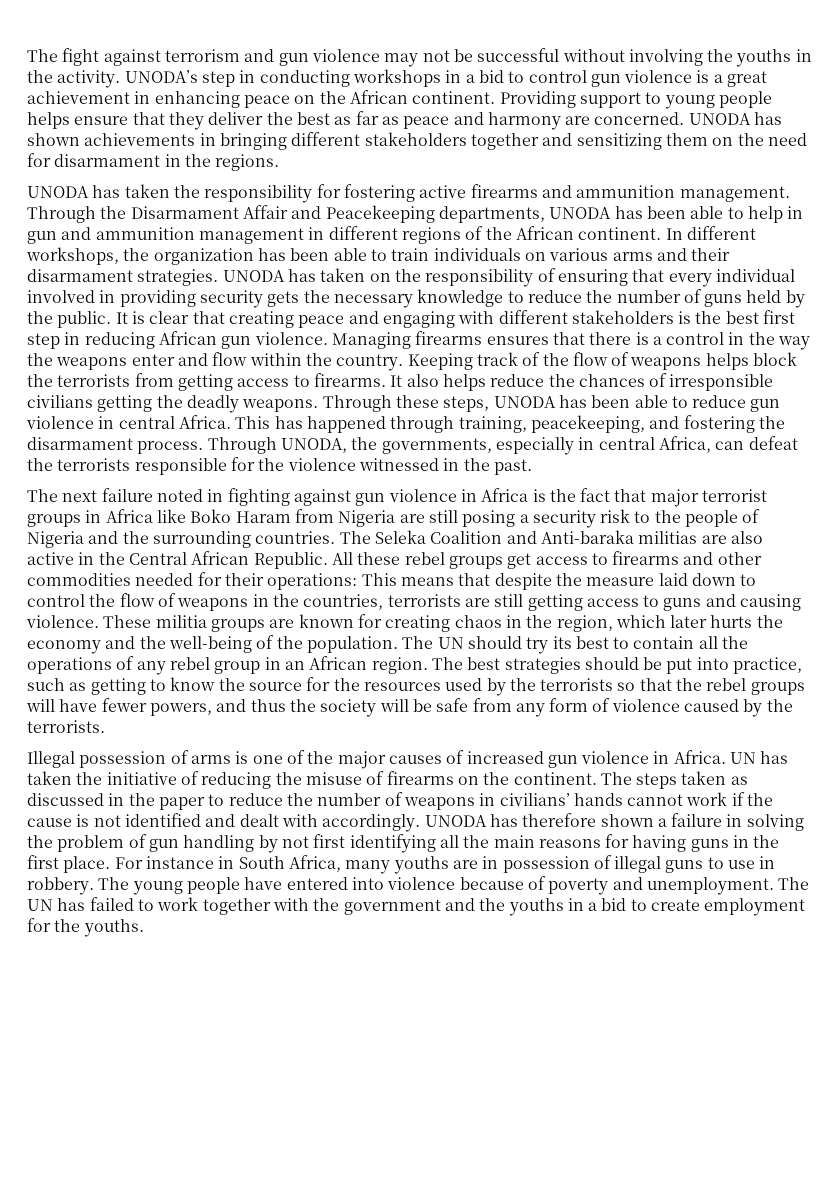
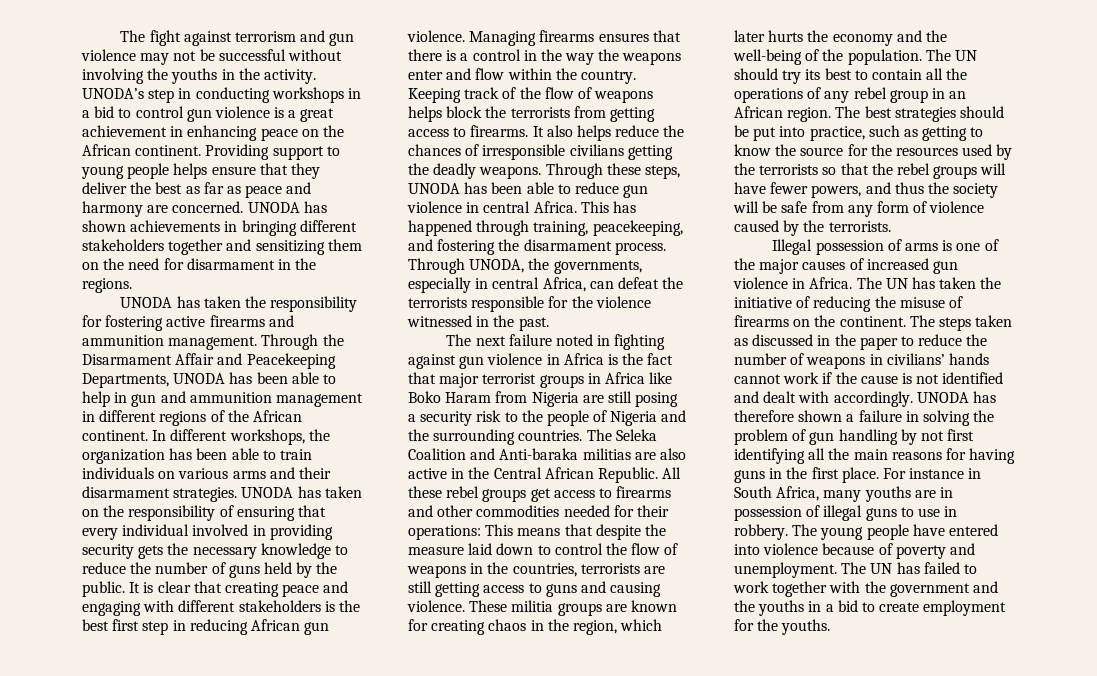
[438,206,545,223] departments, -> [82,373,169,388] Departments,
(726, 757) none -> [856,277,882,289] The

